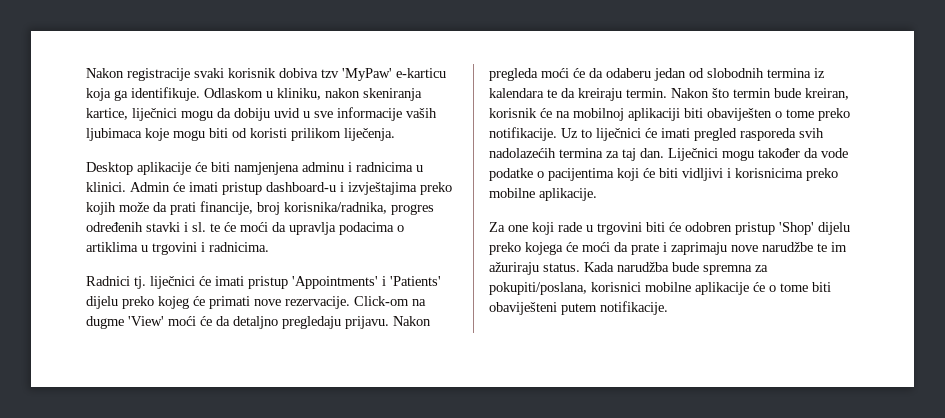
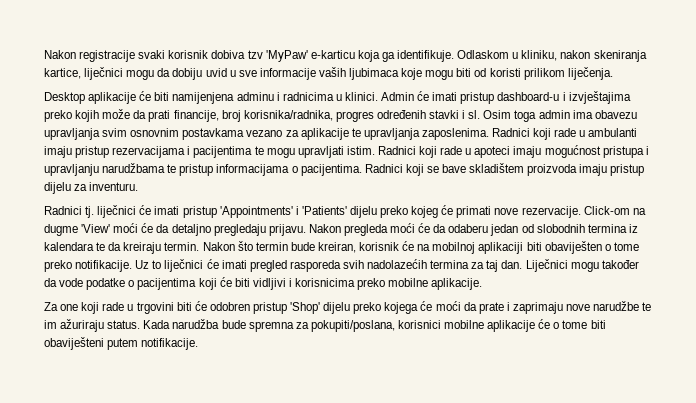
[234,162,299,175] namjenjena -> [172,92,235,104] namijenjena
[210,222,404,235] [86,242,269,255] te će moći da upravlja podacima o artiklima u trgovini i radnicima. -> [483,110,637,122] [44,128,638,140] [44,145,649,158] [44,163,645,176] [44,182,139,194] Osim toga admin ima obavezu upravljanja svim osnovnim postavkama vezano za aplikacije te upravljanja zaposlenima. Radnici koji rade u ambulanti imaju pristup rezervacijama i pacijentima te mogu upravljati istim. Radnici koji rade u apoteci imaju mogućnost pristupa i upravljanju narudžbama te pristup informacijama o pacijentima. Radnici koji se bave skladištem proizvoda imaju pristup dijelu za inventuru.

